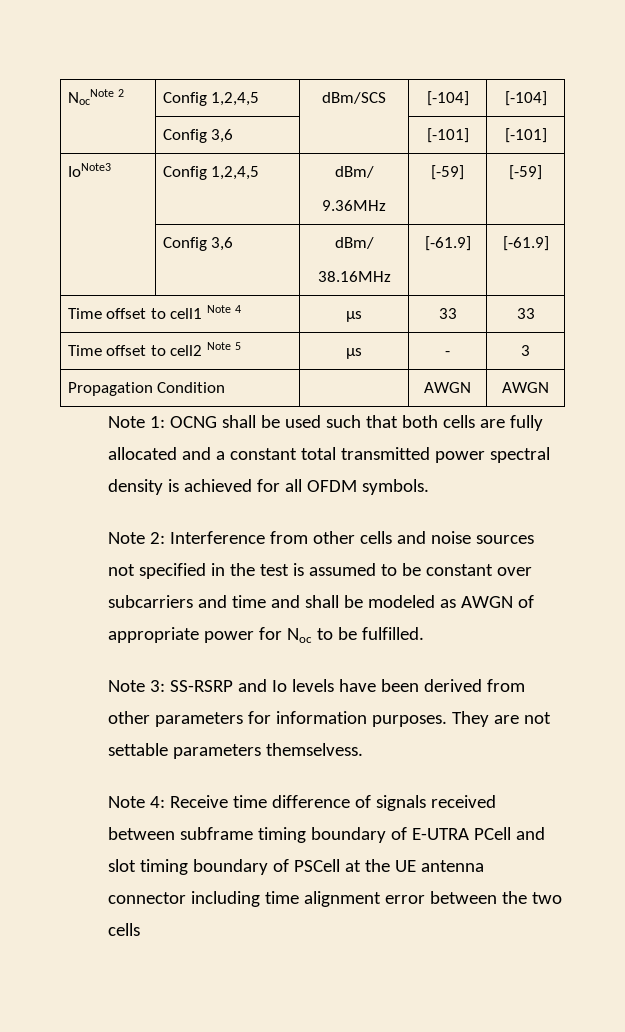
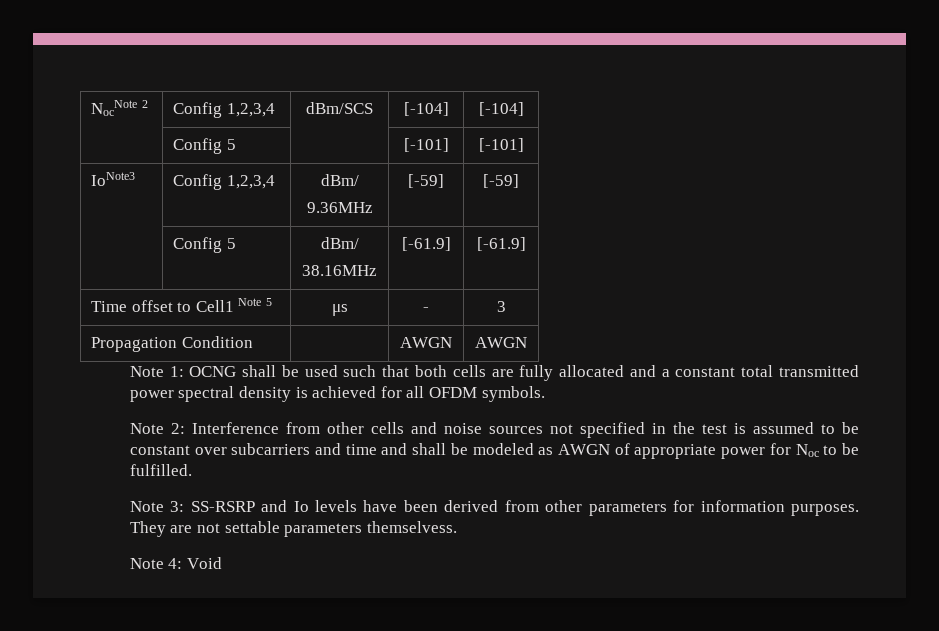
[211,92,260,106] 1,2,4,5 -> [226,103,275,117] 1,2,3,4
[211,129,234,143] 3,6 -> [226,139,236,150] 5
[211,166,260,180] 1,2,4,5 -> [226,175,275,189] 1,2,3,4
[211,237,234,251] 3,6 -> [226,238,236,249] 5
[170,305,242,319] [346,311,362,322] [438,308,457,319] [516,308,535,319] [67,345,203,356] cell1 Note 4 | μs | 33 | 33 // Time offset to cell2 -> [195,300,234,312] Cell1
[170,795,497,811] [108,827,546,843] [108,859,485,875] [108,891,563,907] [108,923,141,936] Receive time difference of signals received between subframe timing boundary of E-UTRA PCell and slot timing boundary of PSCell at the UE antenna connector including time alignment error between the two cells -> [186,557,222,569] Void

